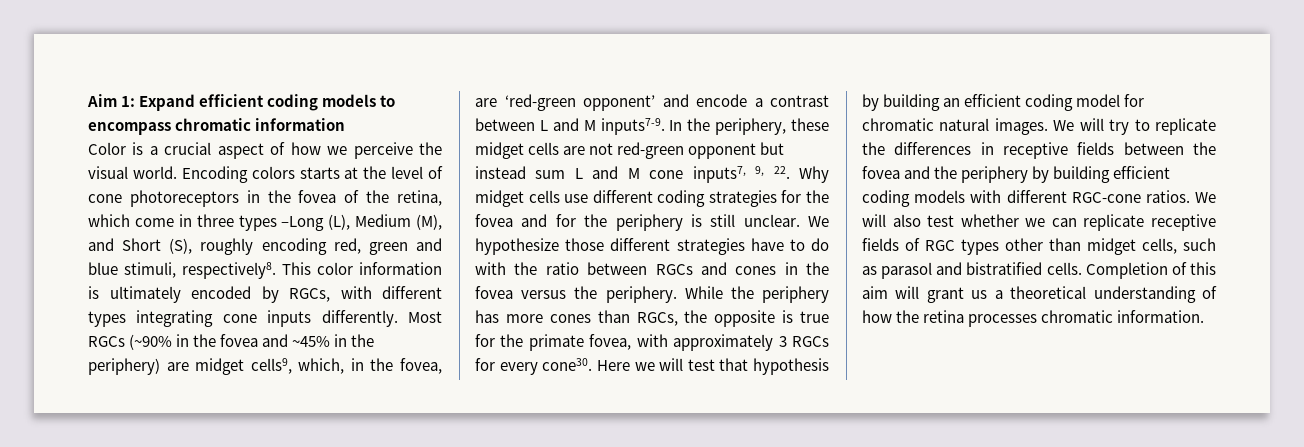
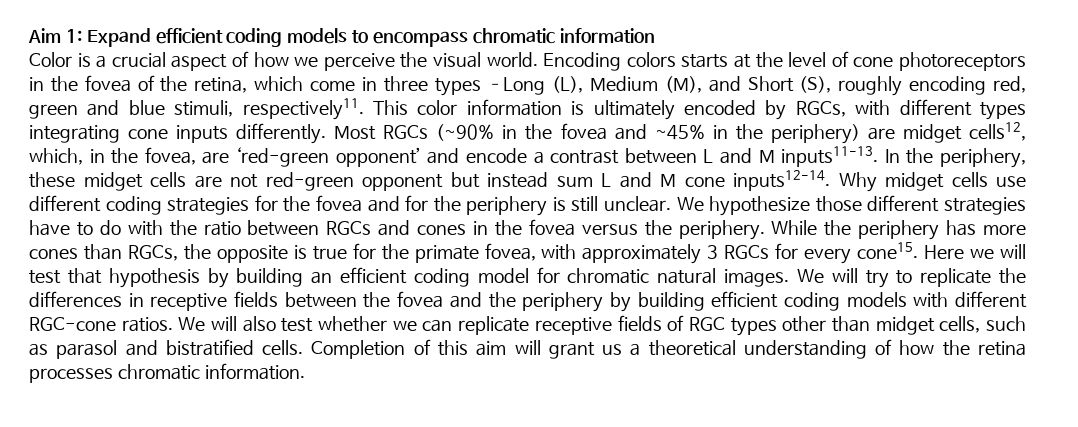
[182,262,276,279] respectively8. -> [242,98,364,120] respectively11.
[250,358,292,374] cells9, -> [968,122,1026,141] cells12,
[600,118,665,135] inputs7-9. -> [781,146,879,167] inputs11-13.
[692,166,790,183] inputs7, 9, 22. -> [732,170,830,191] inputs12-14.
[542,358,593,371] cone30. -> [857,242,919,259] cone15.

